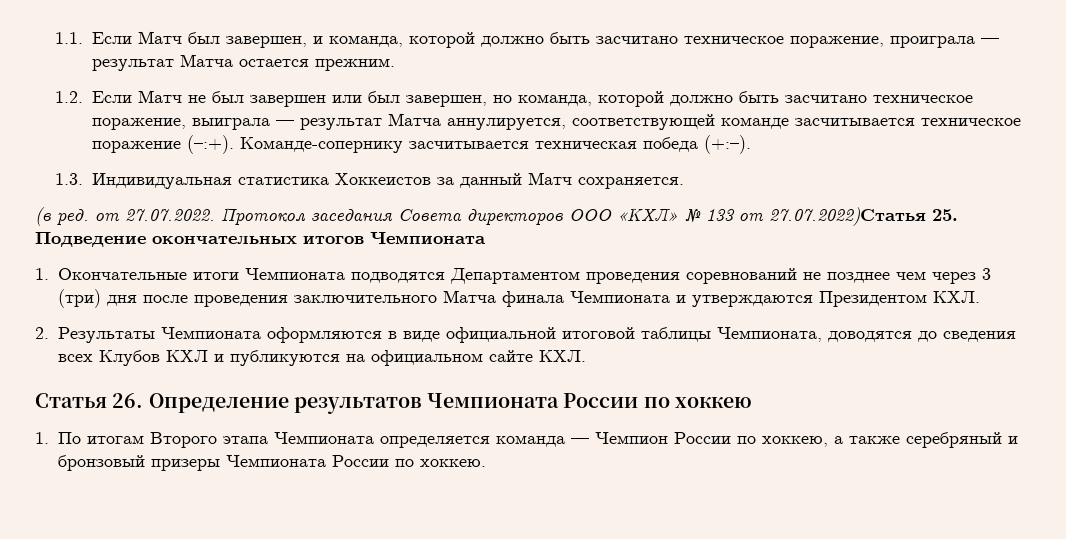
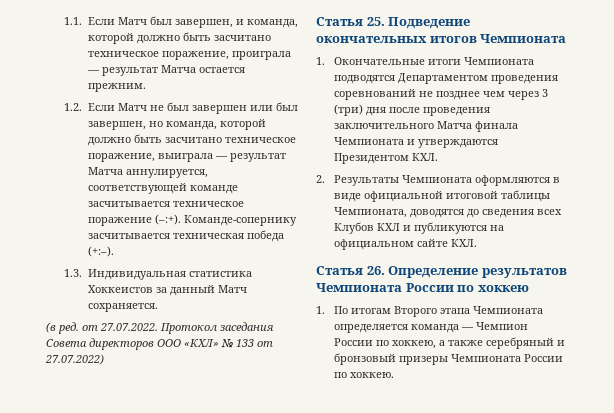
[769,207,926,226] 27.07.2022)Статья -> [45,354,104,365] [316,17,363,26] 27.07.2022) // Статья

